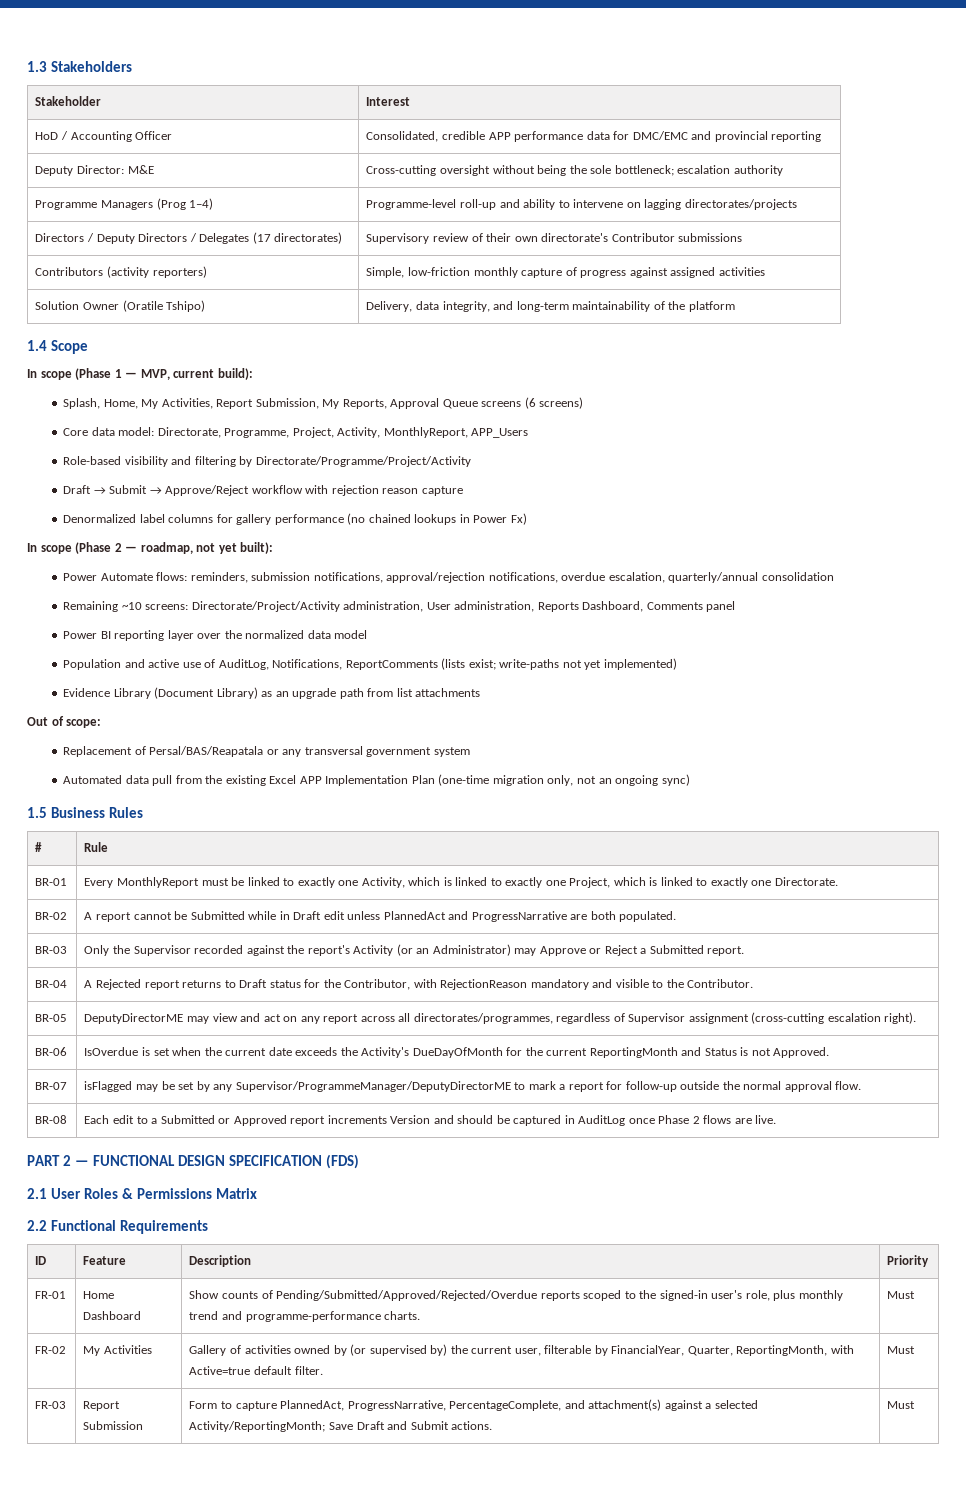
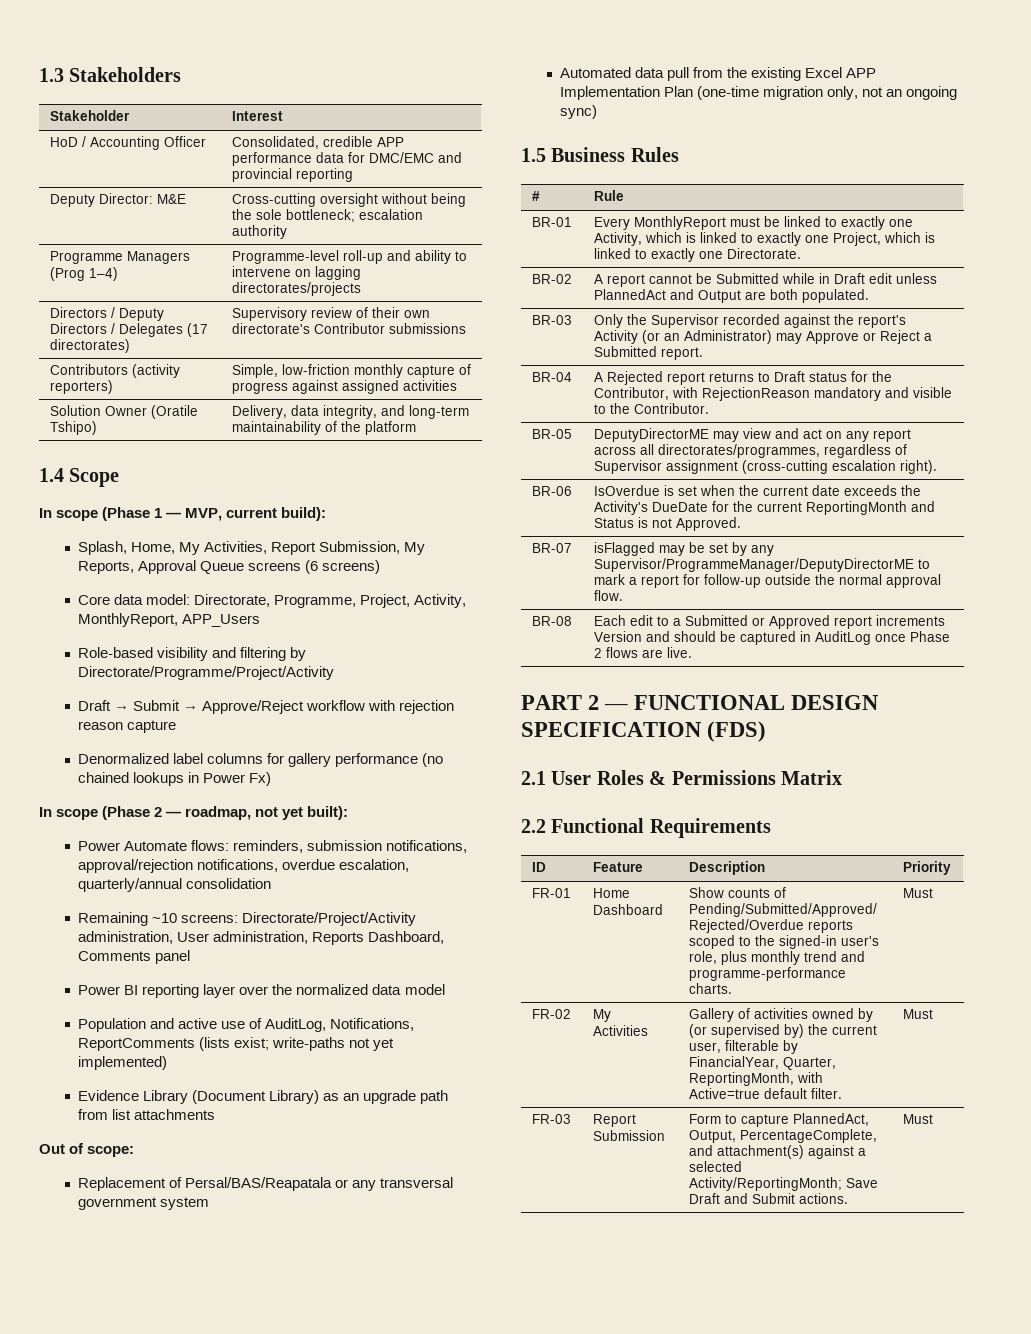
[471,911,567,922] ProgressNarrative -> [697,290,741,303] Output
[412,1047,503,1058] DueDayOfMonth -> [651,502,708,512] DueDate
[347,1400,446,1411] ProgressNarrative, -> [688,1130,736,1143] Output,

